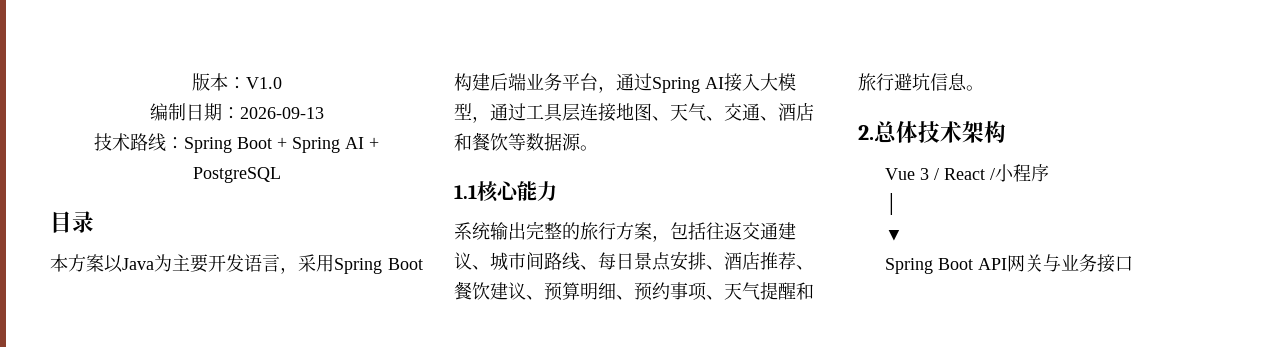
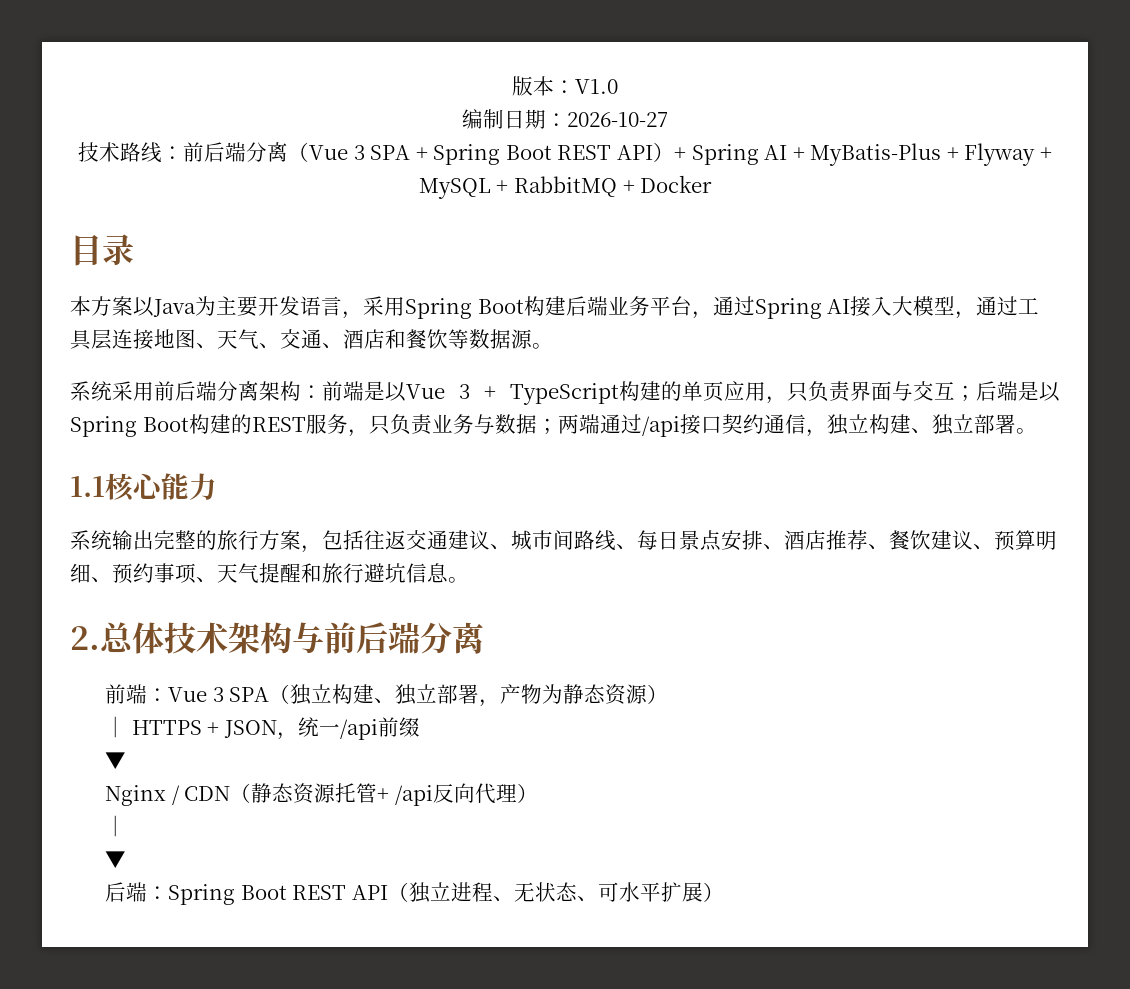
[239,107,324,119] 2026-09-13 -> [567,112,668,127] 2026-10-27
[184,137,379,153] [192,167,281,183] Spring Boot + Spring AI + PostgreSQL -> [183,142,1052,166] [418,175,713,199] 前后端分离（Vue 3 SPA + Spring Boot REST API）+ Spring AI + MyBatis-Plus + Flyway + MySQL + RabbitMQ + Docker
(598, 148) none -> [70,381,1060,405] [70,414,1037,437] // 系统采用前后端分离架构：前端是以Vue 3 + TypeScript构建的单页应用，只负责界面与交互；后端是以Spring Boot构建的REST服务，只负责业务与数据；两端通过/api接口契约通信，独立构建、独立部署。
[885,164,1050,182] // Vue 3 / React /小程序 -> [292,622,484,654] [105,684,669,707] [105,716,420,740] [105,752,127,769] [105,783,538,806] 与前后端分离 // 前端：Vue 3 SPA（独立构建、独立部署，产物为静态资源） // │ HTTPS + JSON，统一/api前缀 // ▼ // Nginx / CDN（静态资源托管+ /api反向代理）
[885,254,1134,274] Spring Boot API网关与业务接口 -> [105,882,724,905] 后端：Spring Boot REST API（独立进程、无状态、可水平扩展）

